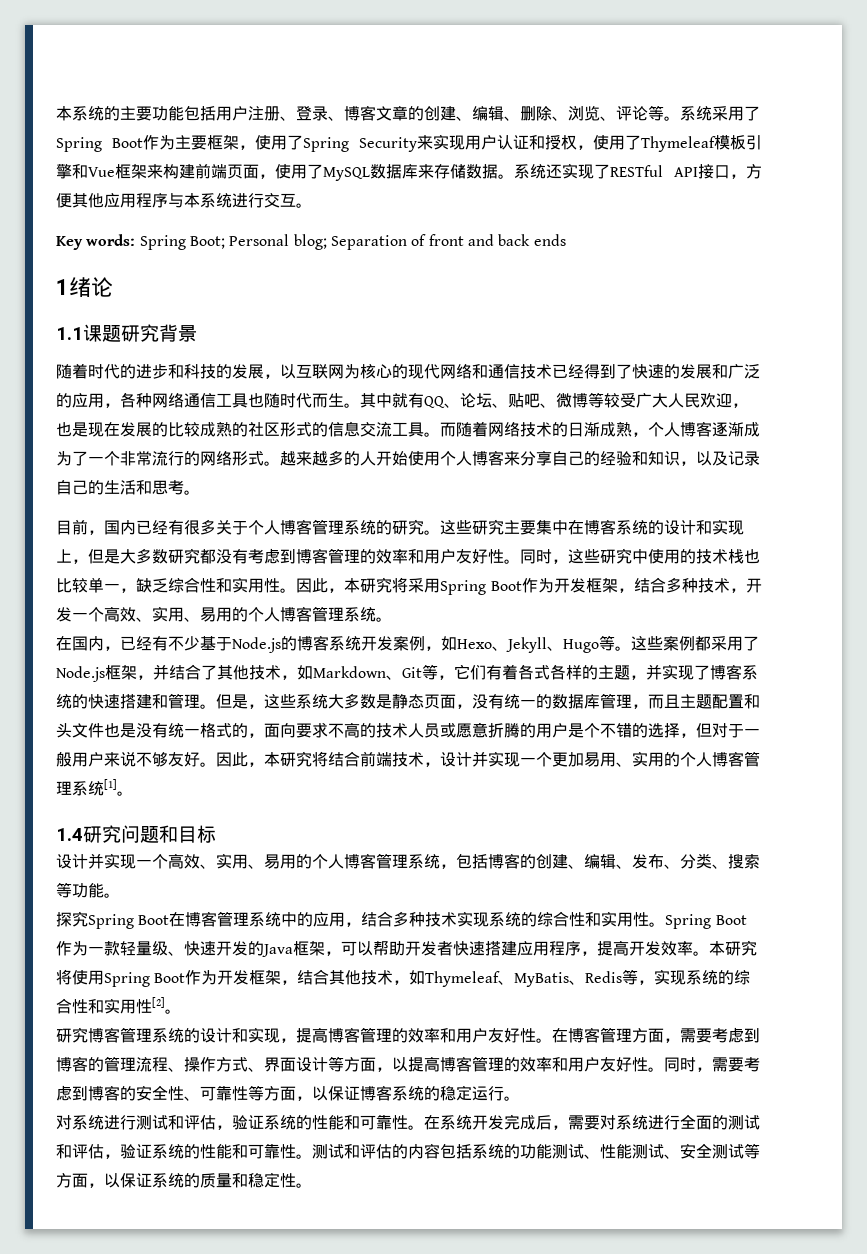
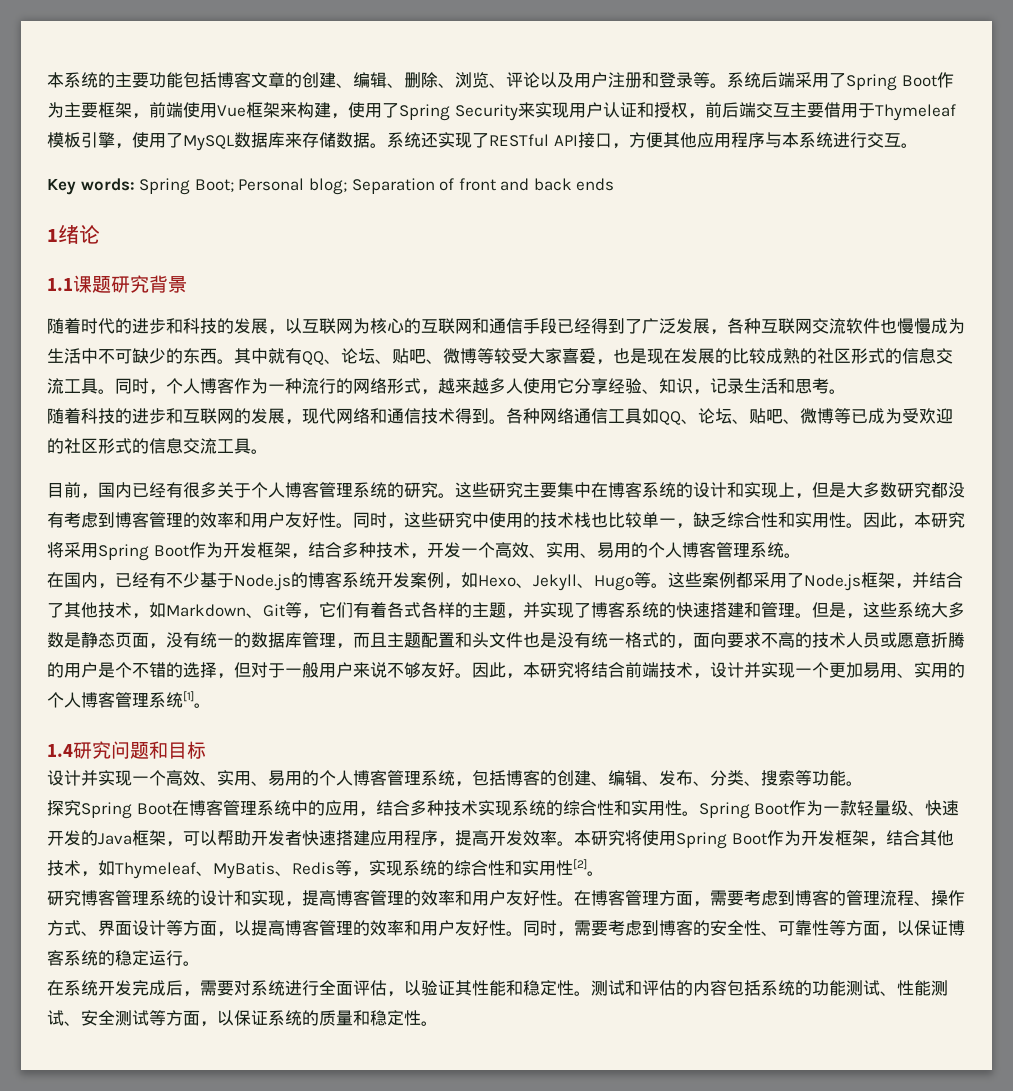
[216,106,344,121] 用户注册、登录、 -> (217, 80) none
(648, 113) none -> [540,72,693,88] 以及用户注册和登录
(712, 113) none -> [761,72,795,88] 后端
(255, 147) none -> [149,102,348,119] 前端使用Vue框架来构建，
[593,135,762,152] [56,163,259,179] 使用了Thymeleaf模板引擎和Vue框架来构建前端页面 -> [704,102,956,121] [47,132,115,148] 前后端交互主要借用于Thymeleaf模板引擎
[408,364,760,379] [56,392,344,408] 现代网络和通信技术已经得到了快速的发展和广泛的应用，各种网络通信工具也随时代而生 -> [421,318,965,335] [47,348,217,364] 互联网和通信手段已经得到了广泛发展，各种互联网交流软件也慢慢成为生活中不可缺少的东西
[636,392,732,408] 广大人民欢迎 -> [528,348,596,364] 大家喜爱
[440,421,760,437] [56,451,152,466] 而随着网络技术的日渐成熟，个人博客逐渐成为了一个非常 -> [115,378,302,395] 同时，个人博客作为一种
[264,461,280,466] 。 -> [421,389,438,395] ，
[344,450,760,466] [56,480,184,495] 的人开始使用个人博客来分享自己的经验和知识，以及记录自己的生活和思考 -> [506,378,846,395] [47,408,953,425] [47,438,251,454] 人使用它分享经验、知识，记录生活和思考。 // 随着科技的进步和互联网的发展，现代网络和通信技术得到。各种网络通信工具如QQ、论坛、贴吧、微博等已成为受欢迎的社区形式的信息交流工具
[56,1115,424,1130] 对系统进行测试和评估，验证系统的性能和可靠性。 -> (200, 963) none
[712,1115,760,1130] [56,1144,280,1159] 的测试和评估，验证系统的性能和可靠 -> [353,980,557,997] 评估，以验证其性能和稳定

